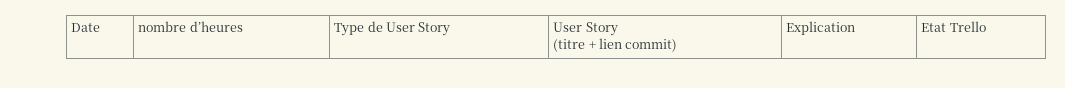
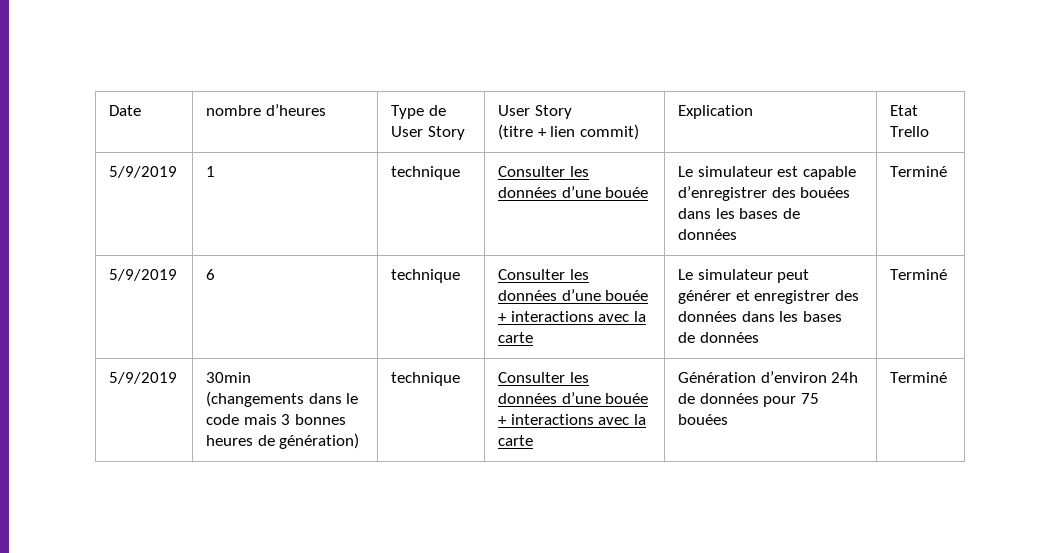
(986, 26) none -> [109,166,178,178] [206,166,216,177] [391,166,461,180] [498,166,589,177] [498,186,649,198] [678,166,856,180] [678,186,851,201] [678,208,800,219] [678,229,738,240] [890,166,948,177] [109,269,178,281] [206,269,216,280] [391,269,461,283] [498,269,589,280] [498,289,649,301] [498,311,646,322] [498,332,534,343] [678,269,810,283] [678,290,859,304] [678,311,842,322] [678,332,759,343] [890,269,948,280] [109,372,178,384] [206,372,252,383] [206,391,359,407] [206,414,346,425] [206,433,360,449] [391,372,461,386] [498,372,589,383] [498,392,649,404] [498,414,646,425] [498,435,534,446] [678,371,859,383] [678,393,819,407] [678,414,729,425] [890,372,948,383] // 5/9/2019 | 1 | technique | Consulter les données d’une bouée | Le simulateur est capable d’enregistrer des bouées dans les bases de données | Terminé // 5/9/2019 | 6 | technique | Consulter les données d’une bouée + interactions avec la carte | Le simulateur peut générer et enregistrer des données dans les bases de données | Terminé // 5/9/2019 | 30min // (changements dans le code mais 3 bonnes heures de génération) | technique | Consulter les données d’une bouée + interactions avec la carte | Génération d’environ 24h de données pour 75 bouées | Terminé

